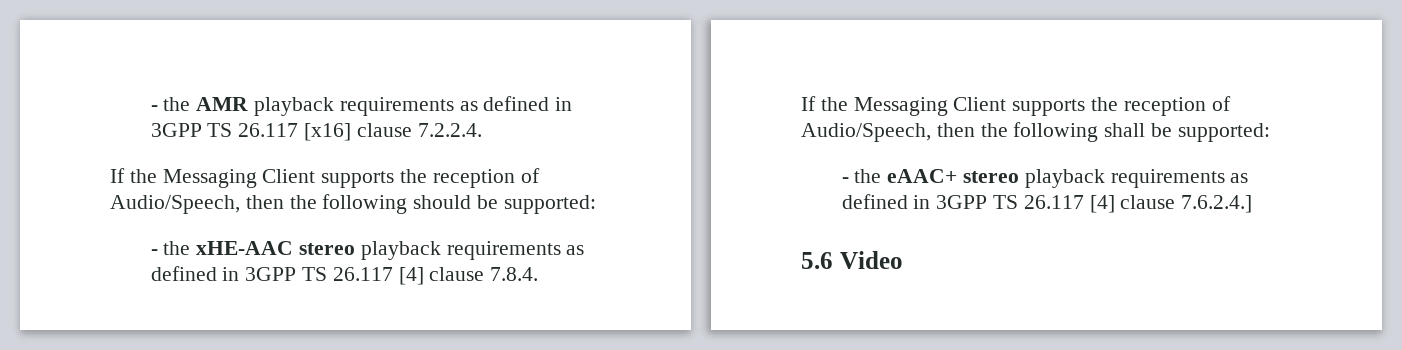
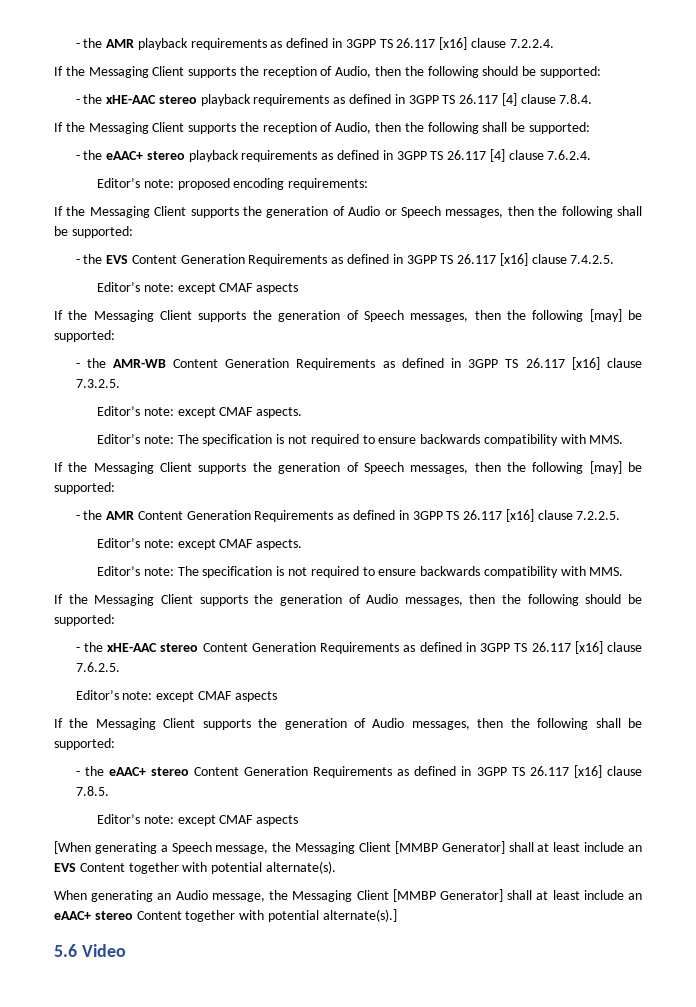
[110,195,240,214] Audio/Speech, -> [335,66,372,78] Audio,
[801,123,931,142] Audio/Speech, -> [335,122,372,134] Audio,
[1181,195,1253,213] 7.6.2.4.] -> [547,150,592,160] [97,178,369,190] [54,206,642,218] [54,226,133,238] [75,253,615,266] [97,282,299,294] [54,309,642,322] [54,330,115,342] [75,357,642,370] [75,379,120,388] [97,406,303,418] [97,434,624,446] [54,461,642,474] [54,482,115,494] [75,509,621,522] [97,538,303,550] [97,566,624,578] [54,594,642,606] [54,614,115,626] [75,641,642,654] [75,662,120,672] [75,690,277,702] [54,718,643,730] [54,738,115,750] [75,765,642,778] [75,786,109,796] [97,814,299,826] [54,841,642,854] [54,861,336,874] [54,889,642,902] [54,909,397,922] 7.6.2.4. // Editor’s note: proposed encoding requirements: // If the Messaging Client supports the generation of Audio or Speech messages, then the following shall be supported: // - the EVS Content Generation Requirements as defined in 3GPP TS 26.117 [x16] clause 7.4.2.5. // Editor’s note: except CMAF aspects // If the Messaging Client supports the generation of Speech messages, then the following [may] be supported: // - the AMR-WB Content Generation Requirements as defined in 3GPP TS 26.117 [x16] clause 7.3.2.5. // Editor’s note: except CMAF aspects. // Editor’s note: The specification is not required to ensure backwards compatibility with MMS. // If the Messaging Client supports the generation of Speech messages, then the following [may] be supported: // - the AMR Content Generation Requirements as defined in 3GPP TS 26.117 [x16] clause 7.2.2.5. // Editor’s note: except CMAF aspects. // Editor’s note: The specification is not required to ensure backwards compatibility with MMS. // If the Messaging Client supports the generation of Audio messages, then the following should be supported: // - the xHE-AAC stereo Content Generation Requirements as defined in 3GPP TS 26.117 [x16] clause 7.6.2.5. // Editor’s note: except CMAF aspects // If the Messaging Client supports the generation of Audio messages, then the following shall be supported: // - the eAAC+ stereo Content Generation Requirements as defined in 3GPP TS 26.117 [x16] clause 7.8.5. // Editor’s note: except CMAF aspects // [When generating a Speech message, the Messaging Client [MMBP Generator] shall at least include an EVS Content together with potential alternate(s). // When generating an Audio message, the Messaging Client [MMBP Generator] shall at least include an eAAC+ stereo Content together with potential alternate(s).]

